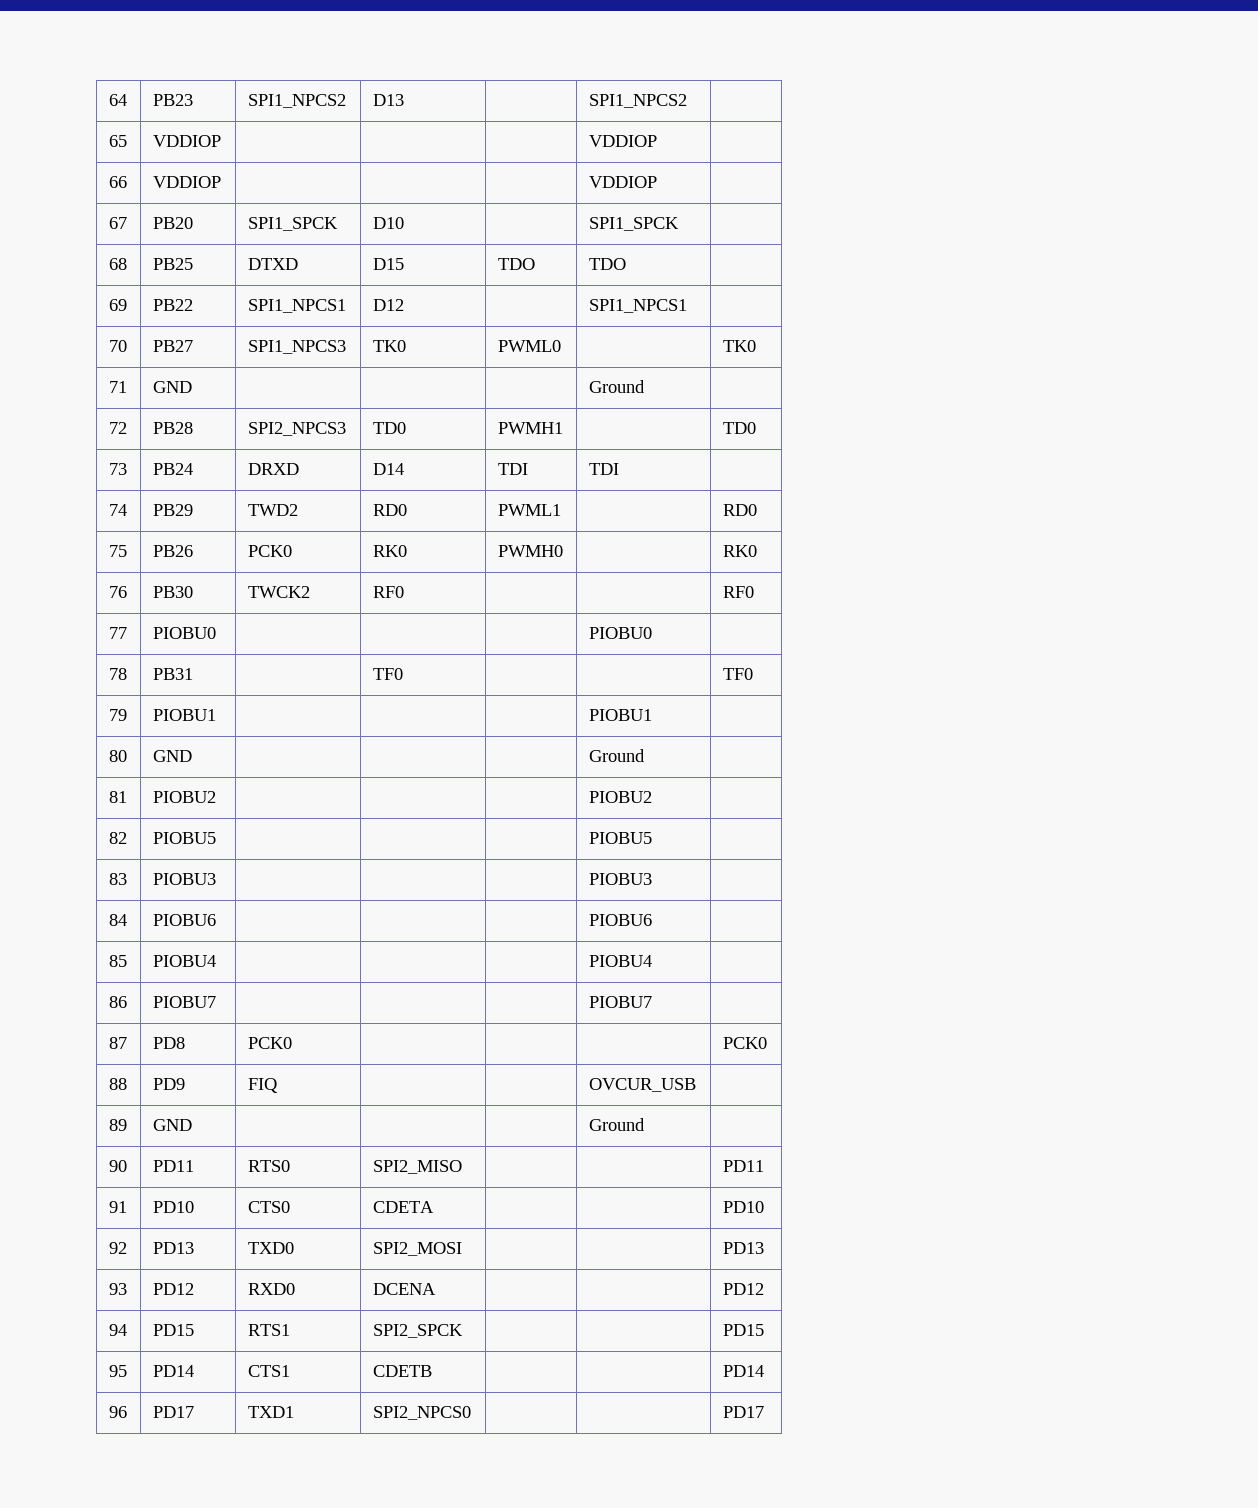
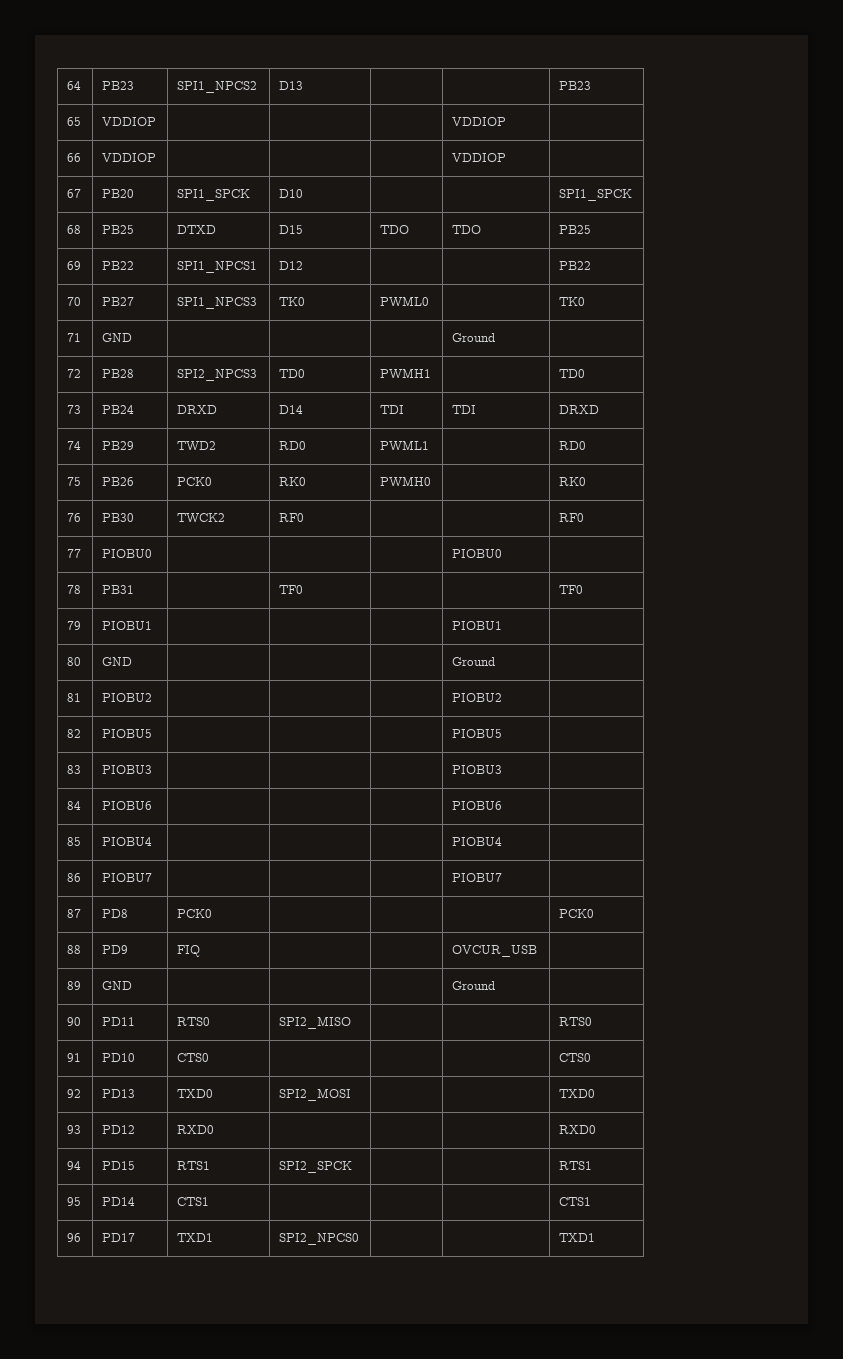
[588,94,687,108] SPI1_NPCS2 | -> [559,81,592,90] | PB23
[588,217,679,231] SPI1_SPCK | -> [559,189,633,201] | SPI1_SPCK
(626, 264) none -> [559,225,592,234] PB25
[588,299,687,313] SPI1_NPCS1 | -> [559,261,592,270] | PB22
(619, 469) none -> [559,405,600,414] DRXD
[722,1160,764,1172] PD11 -> [559,1017,593,1026] RTS0
[372,1201,434,1213] [722,1201,764,1213] CDETA | | | PD10 -> [559,1053,592,1062] | | | CTS0
[722,1242,764,1254] PD13 -> [559,1089,596,1098] TXD0
[372,1283,436,1295] [722,1283,764,1295] DCENA | | | PD12 -> [559,1125,597,1134] | | | RXD0
[722,1324,764,1336] PD15 -> [559,1161,593,1170] RTS1
[372,1365,432,1377] [722,1365,764,1377] CDETB | | | PD14 -> [559,1197,592,1206] | | | CTS1
[722,1406,764,1418] PD17 -> [559,1233,596,1242] TXD1

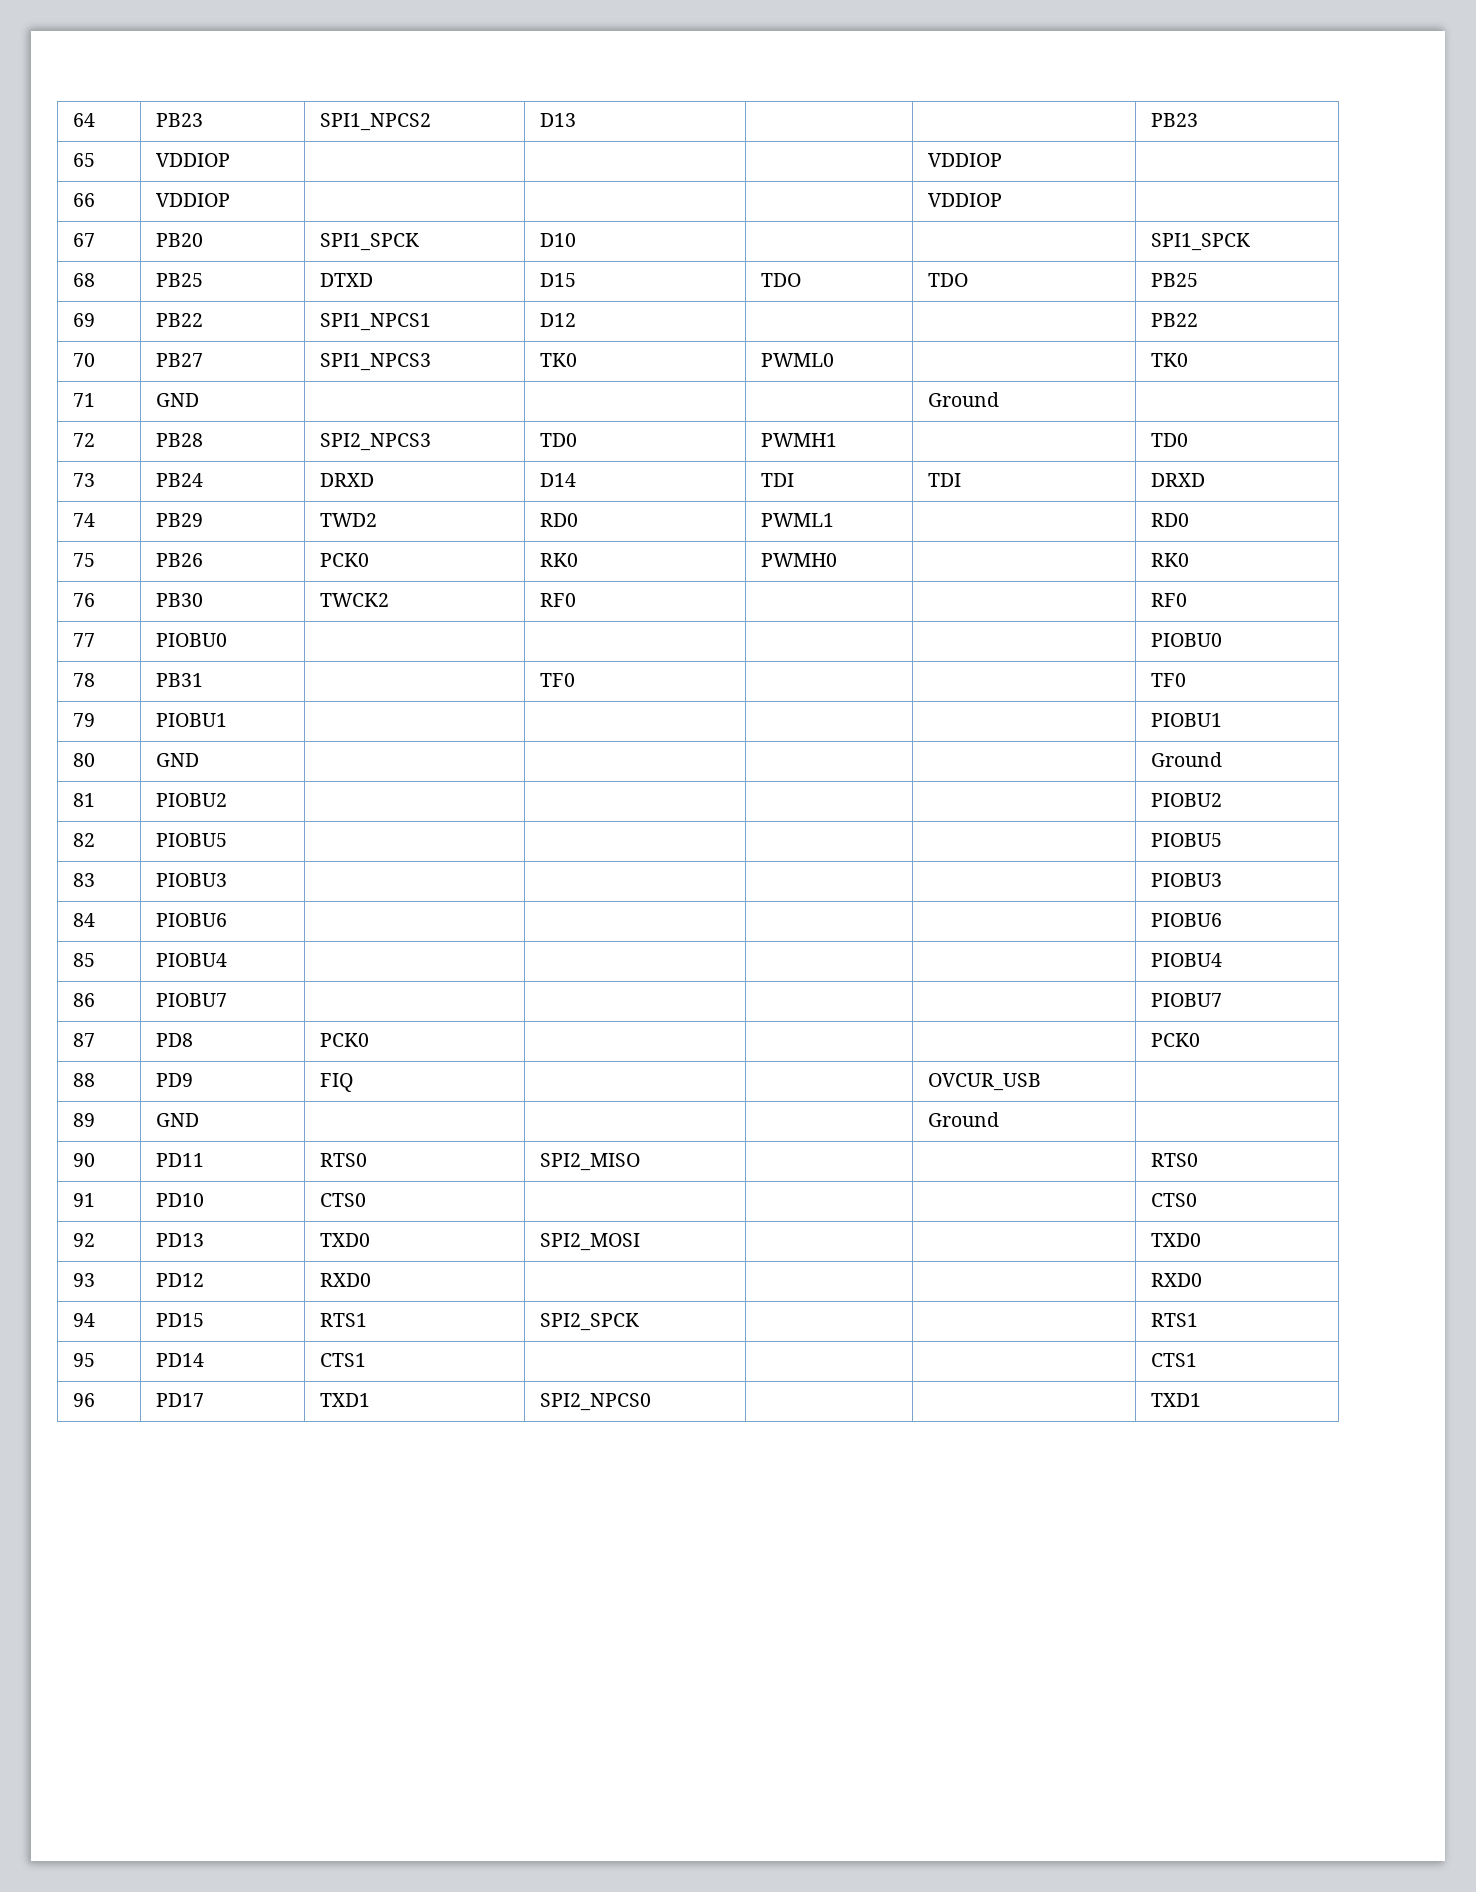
[452,549,503,558] PIOBU0 | -> [1150,633,1222,647] | PIOBU0
[452,621,503,630] PIOBU1 | -> [1150,713,1222,727] | PIOBU1
[452,657,496,666] Ground | -> [1150,752,1222,767] | Ground
[452,693,503,702] PIOBU2 | -> [1150,793,1222,807] | PIOBU2
[452,729,503,738] PIOBU5 | -> [1150,833,1222,847] | PIOBU5
[452,765,503,774] PIOBU3 | -> [1150,873,1222,887] | PIOBU3
[452,801,503,810] PIOBU6 | -> [1150,913,1222,927] | PIOBU6
[452,837,503,846] PIOBU4 | -> [1150,953,1222,967] | PIOBU4
[452,873,503,882] PIOBU7 | -> [1150,993,1222,1007] | PIOBU7

